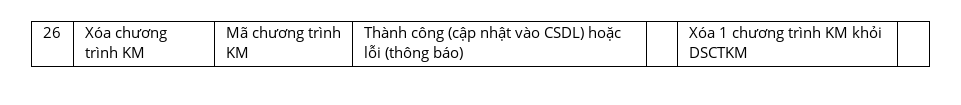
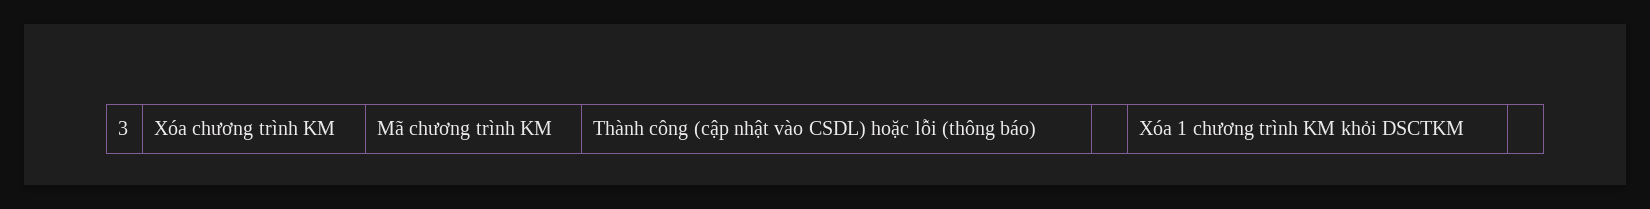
[42,27,61,38] 26 -> [117,121,128,135] 3

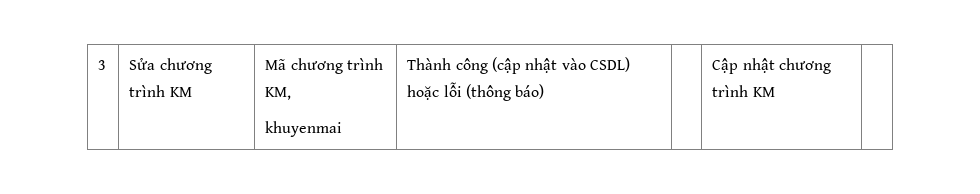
[153,120,187,135] Xóa -> [129,58,156,70] Sửa
[519,121,552,135] KM -> [265,87,292,100] [265,121,343,137] KM, // khuyenmai
[1138,120,1465,140] Xóa 1 chương trình KM khỏi DSCTKM -> [712,58,831,74] [712,85,775,97] Cập nhật chương trình KM

